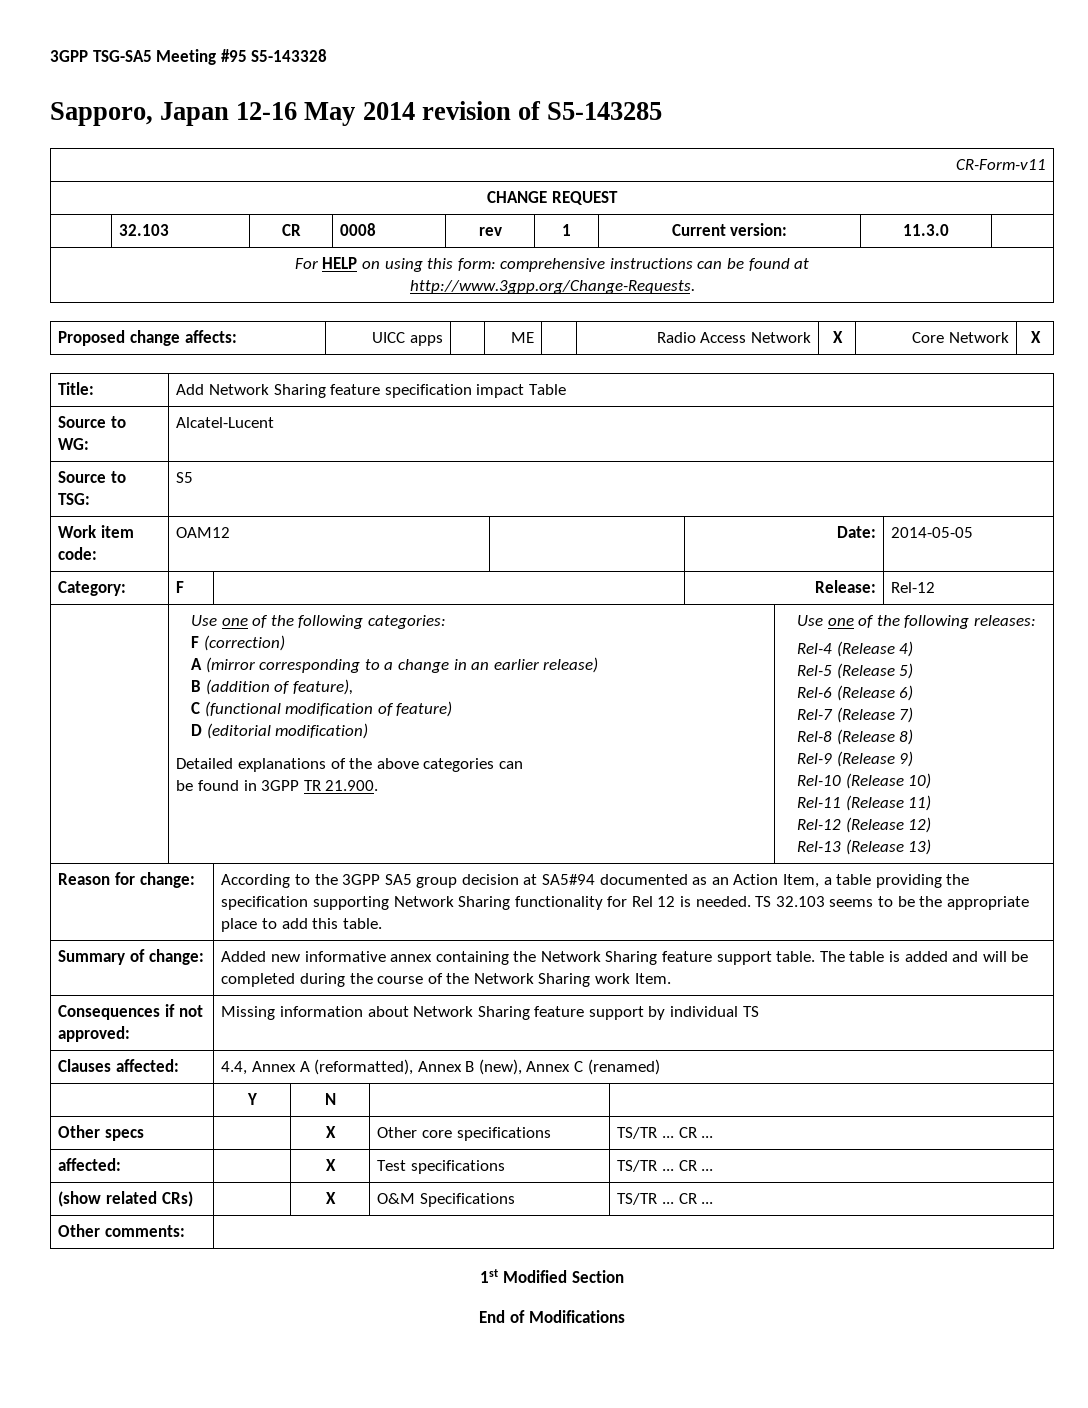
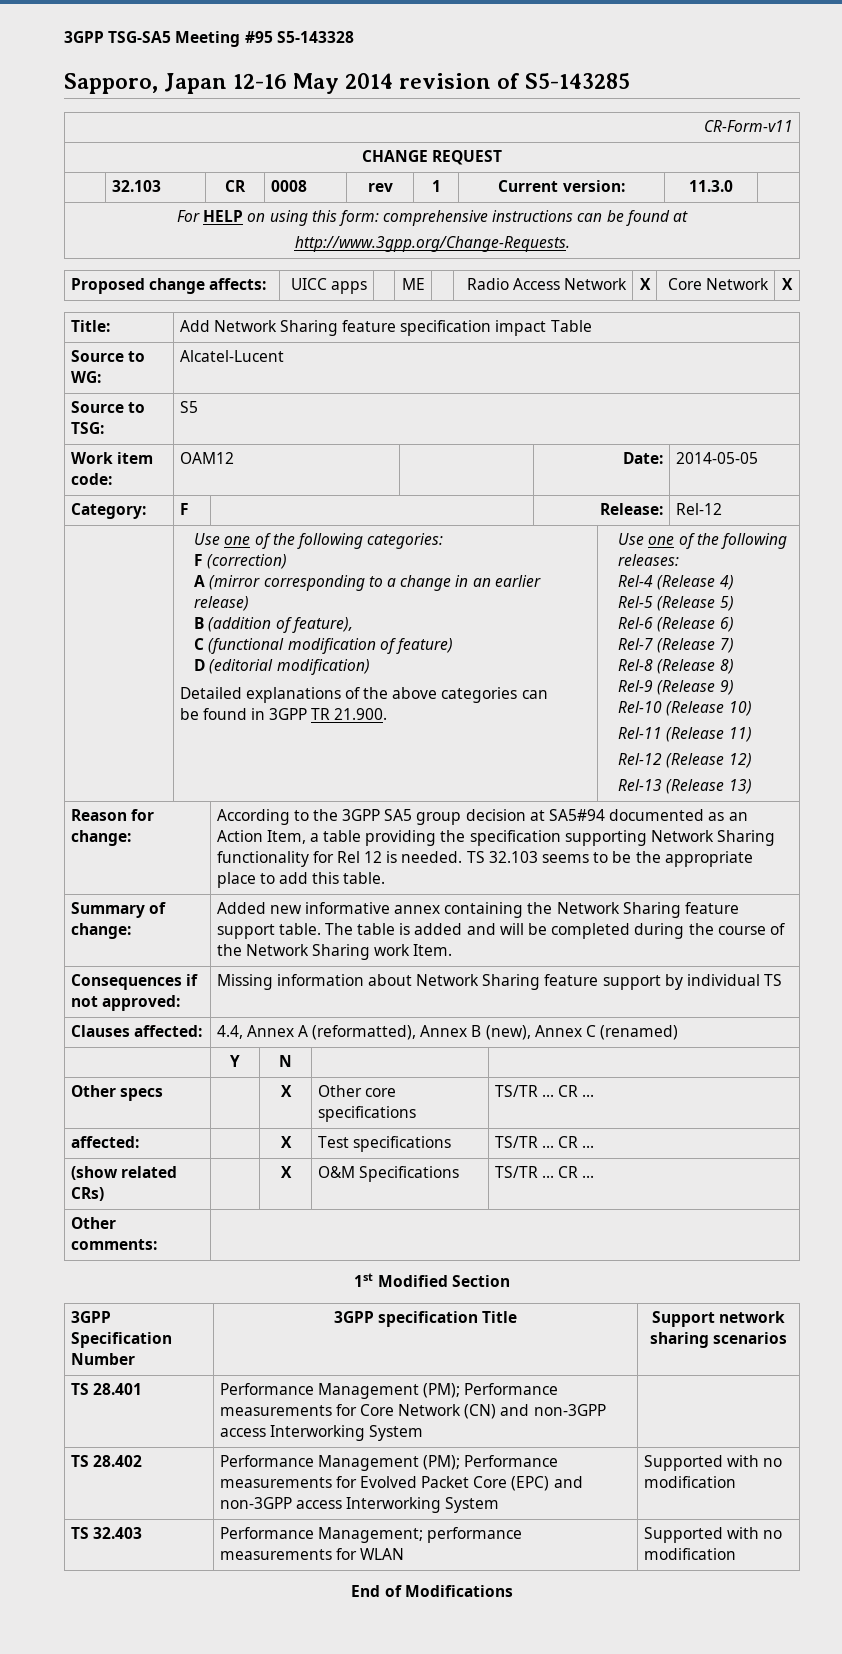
(624, 1276) none -> [70,1311,111,1323] [70,1332,172,1348] [70,1353,135,1365] [333,1311,518,1327] [651,1311,786,1327] [649,1332,788,1348] [70,1383,142,1395] [219,1383,559,1399] [219,1404,606,1419] [219,1425,423,1441] [70,1455,142,1467] [219,1455,559,1471] [219,1476,583,1491] [219,1497,500,1513] [643,1455,782,1471] [643,1476,736,1488] [70,1527,142,1539] [219,1527,522,1543] [219,1548,404,1560] [643,1527,782,1543] [643,1548,736,1560] // 3GPP Specification Number | 3GPP specification Title | Support network sharing scenarios // TS 28.401 | Performance Management (PM); Performance measurements for Core Network (CN) and non-3GPP access Interworking System | // TS 28.402 | Performance Management (PM); Performance measurements for Evolved Packet Core (EPC) and non-3GPP access Interworking System | Supported with no modification // TS 32.403 | Performance Management; performance measurements for WLAN | Supported with no modification

